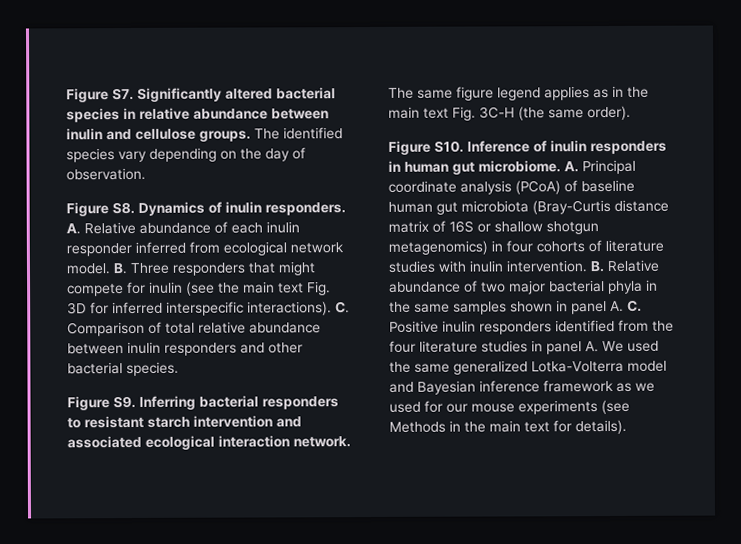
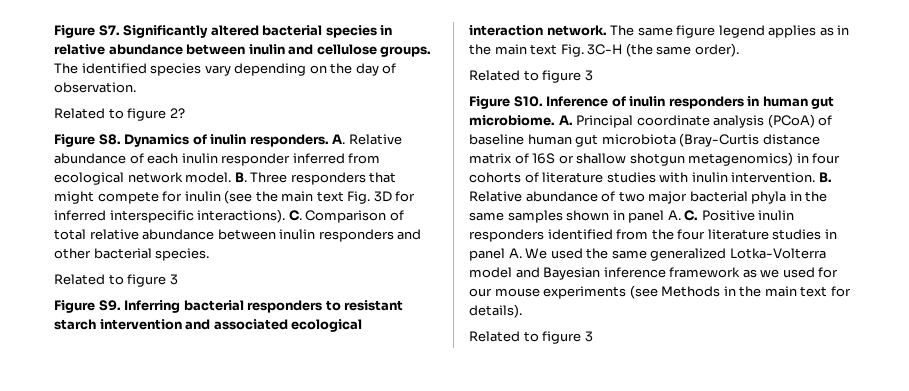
(146, 174) none -> [54,108,185,121] // Related to figure 2?
(179, 369) none -> [54,274,178,287] // Related to figure 3
(631, 113) none -> [469,70,593,83] // Related to figure 3
(627, 427) none -> [469,331,593,344] // Related to figure 3

